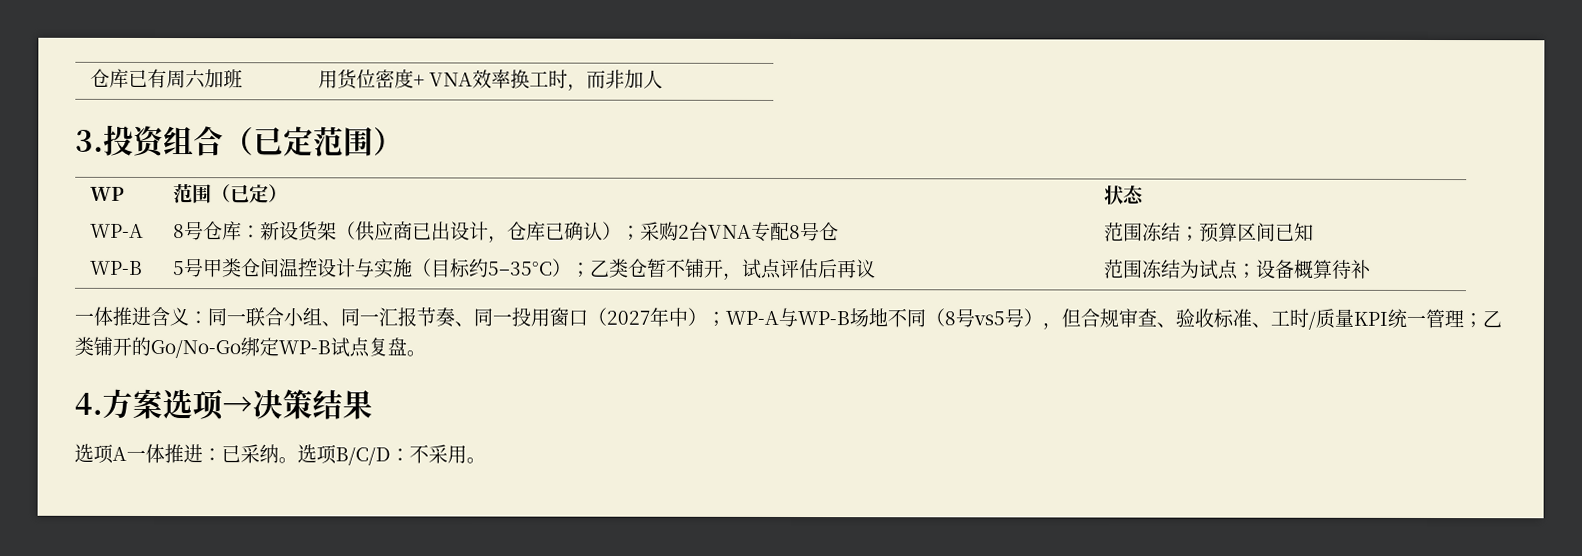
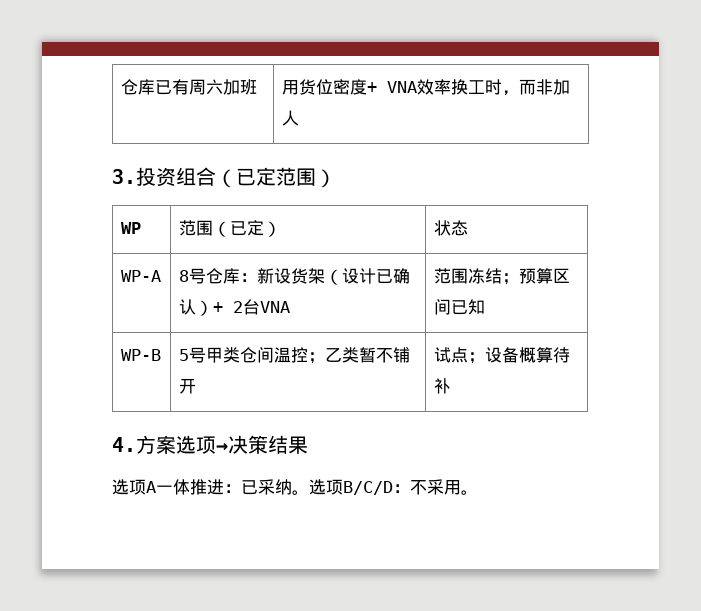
[354,221,546,243] 供应商已出设计，仓库 -> [341,268,376,284] 设计
[620,221,679,241] ；采购 -> [212,302,223,313] +
[750,221,839,242] 专配8号仓 -> (290, 307) none
[316,258,876,280] [1102,259,1200,279] 设计与实施（目标约5–35°C）；乙类仓暂不铺开，试点评估后再议 | 范围冻结为 -> [307,347,410,364] [178,378,196,394] ；乙类暂不铺开 |
[74,306,1502,330] [74,336,426,359] // 一体推进含义：同一联合小组、同一汇报节奏、同一投用窗口（2027年中）；WP-A与WP-B场地不同（8号vs5号），但合规审查、验收标准、工时/质量KPI统一管理；乙类铺开的Go/No-Go绑定WP-B试点复盘。 -> (451, 386) none

